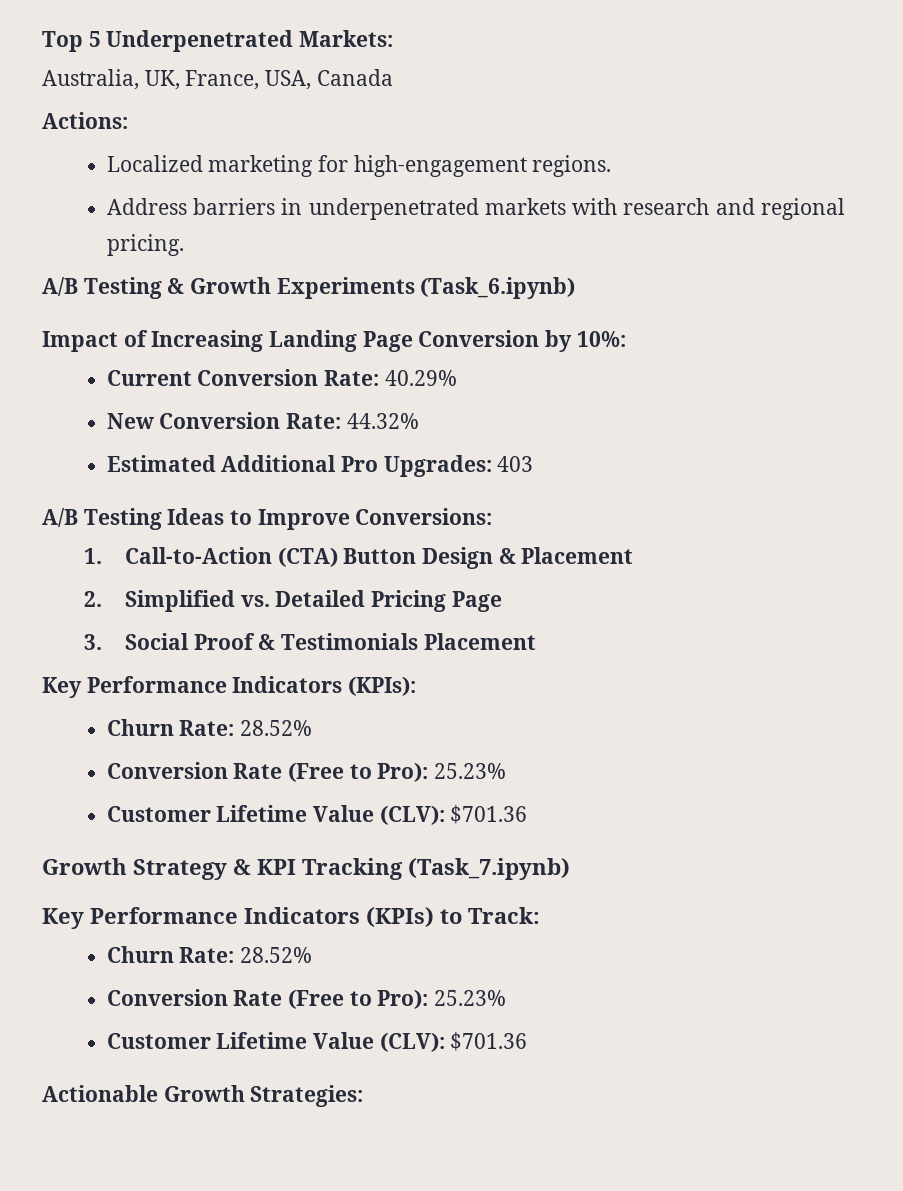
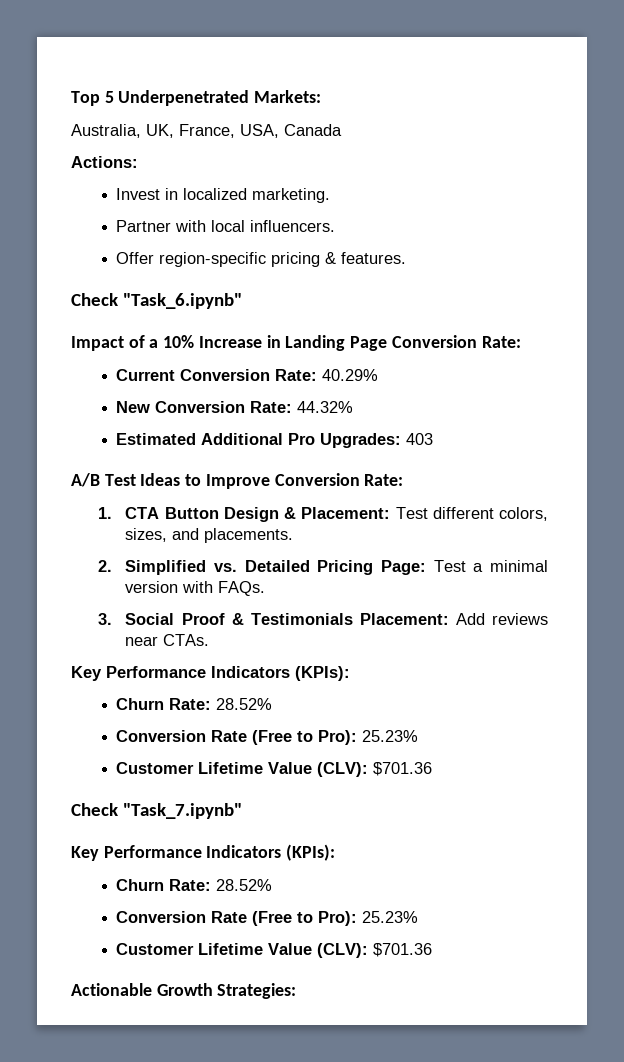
[106,155,612,177] [106,198,846,220] [106,234,184,256] [42,277,576,299] [42,330,264,352] Localized marketing for high-engagement regions. // Address barriers in underpenetrated markets with research and regional pricing. // A/B Testing & Growth Experiments (Task_6.ipynb) // Impact of Increasing -> [116,188,331,203] [116,220,336,232] [116,252,407,267] [71,293,242,309] [71,335,281,351] Invest in localized marketing. // Partner with local influencers. // Offer region-specific pricing & features. // Check "Task_6.ipynb" // Impact of a 10% Increase in
[545,330,626,352] by 10%: -> [481,336,521,348] Rate:
[83,508,162,530] Testing -> [104,474,136,486] Test
[355,508,493,525] Conversions: -> [274,473,404,486] Conversion Rate:
[125,547,338,567] Call-to-Action (CTA) -> [125,507,160,519] CTA
[521,547,634,564] Placement -> [301,507,548,521] [125,528,294,543] Placement: Test different colors, sizes, and placements.
[451,591,502,612] Page -> [381,560,548,575] [125,581,266,596] Page: Test a minimal version with FAQs.
[423,633,536,650] Placement -> [359,613,548,625] [125,634,210,646] Placement: Add reviews near CTAs.
[42,858,570,880] [42,907,540,929] Growth Strategy & KPI Tracking (Task_7.ipynb) // Key Performance Indicators (KPIs) to Track: -> [71,803,242,819] [71,844,336,861] Check "Task_7.ipynb" // Key Performance Indicators (KPIs):

